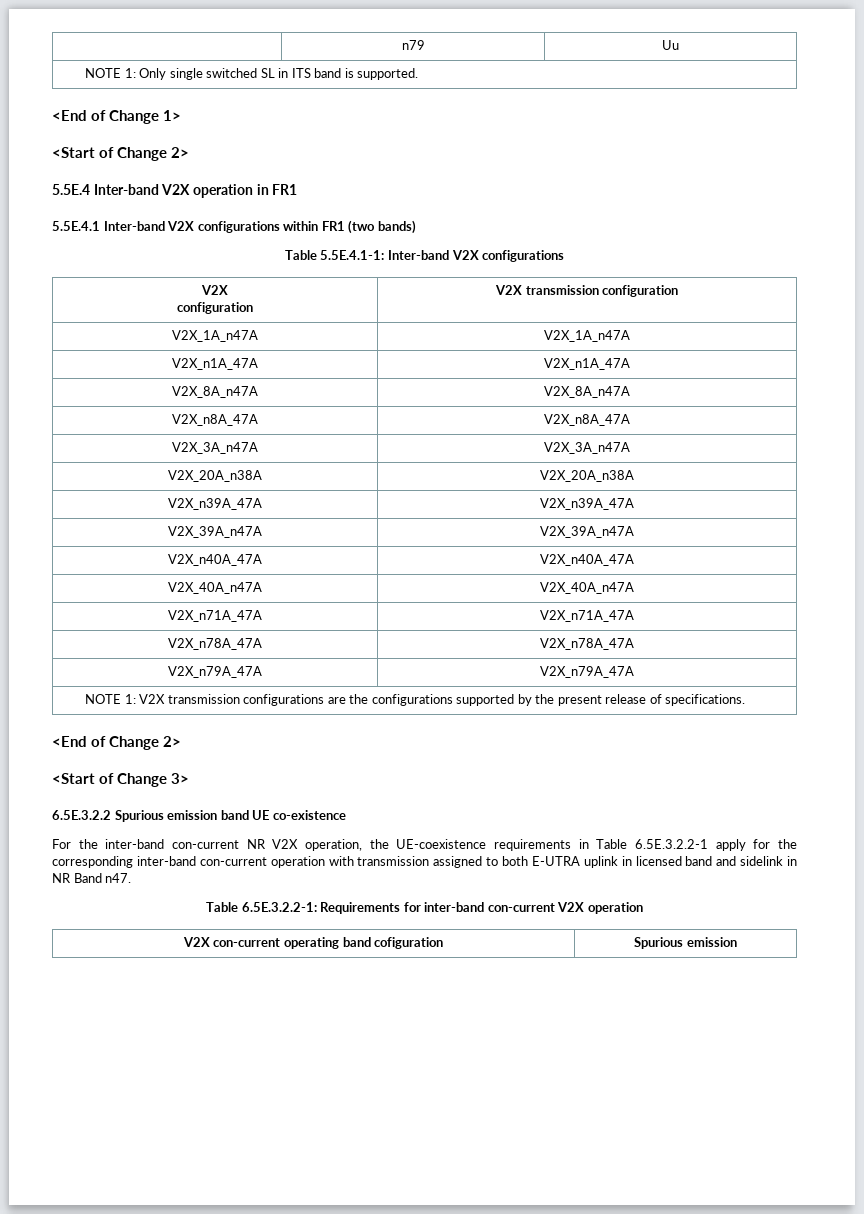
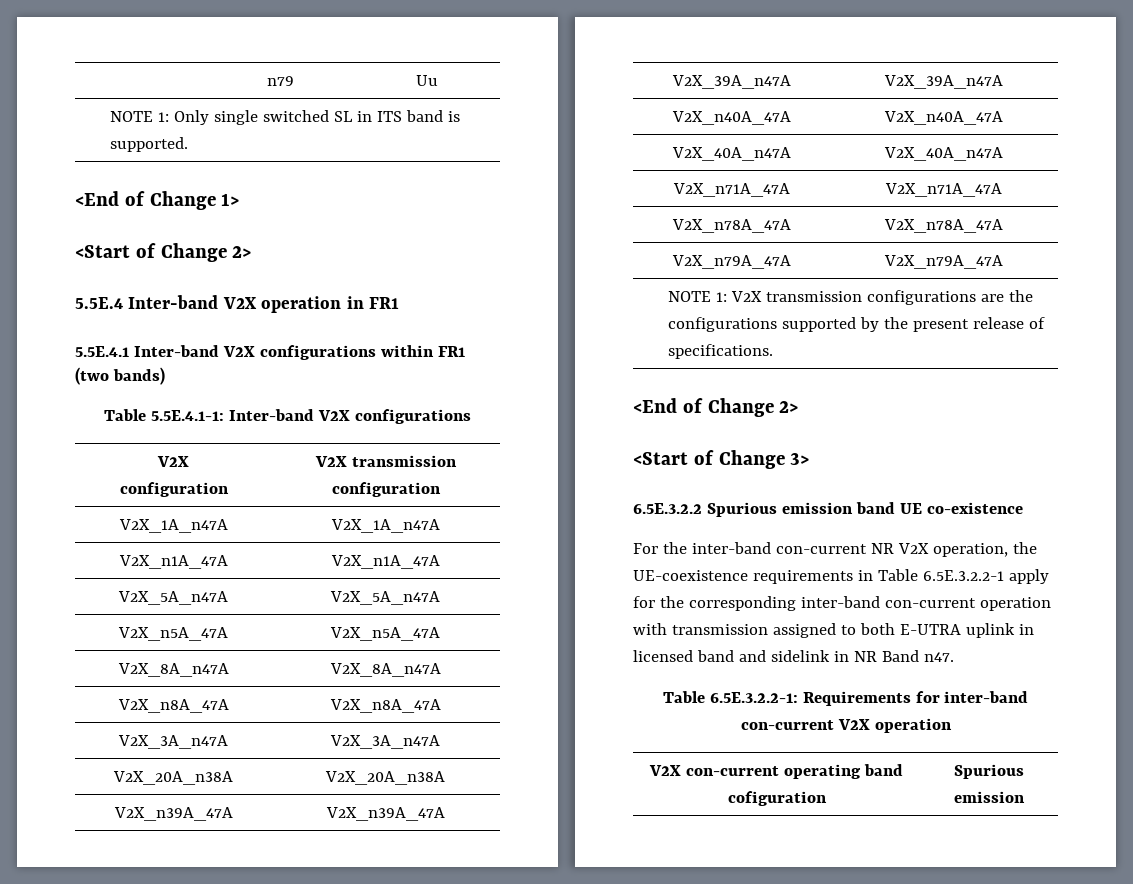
(630, 364) none -> [118,591,228,605] [330,591,440,605] [118,627,228,641] [330,627,440,641] // V2X_5A_n47A | V2X_5A_n47A // V2X_n5A_47A | V2X_n5A_47A

